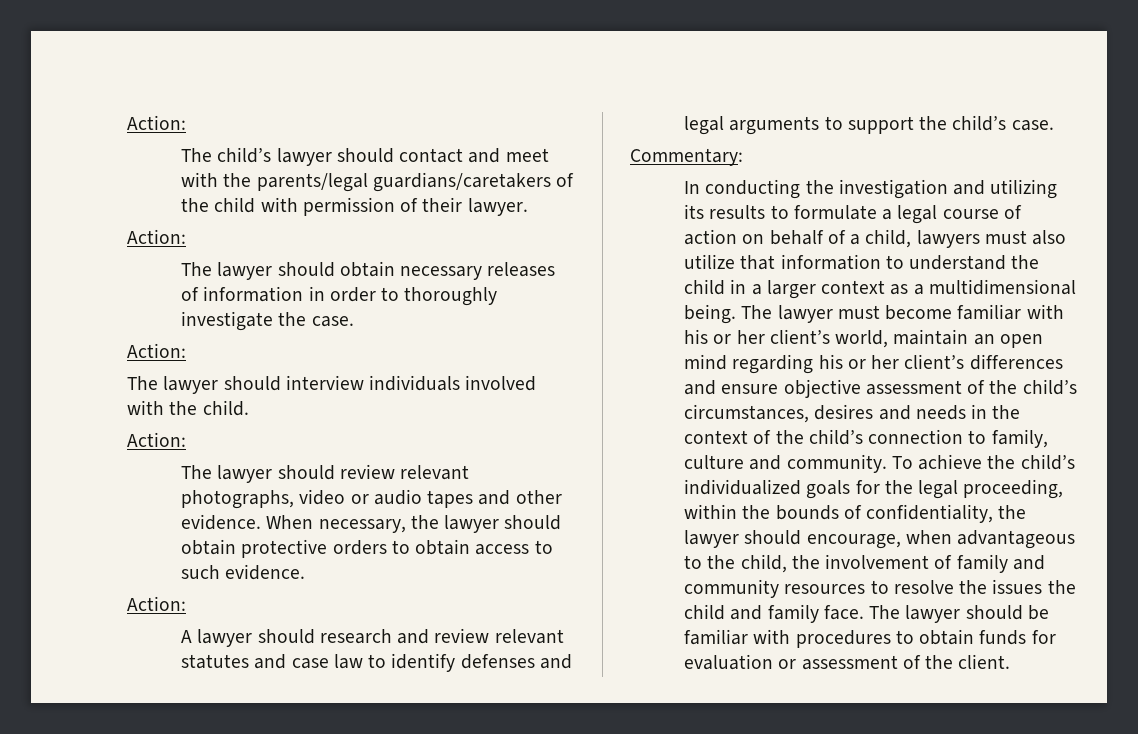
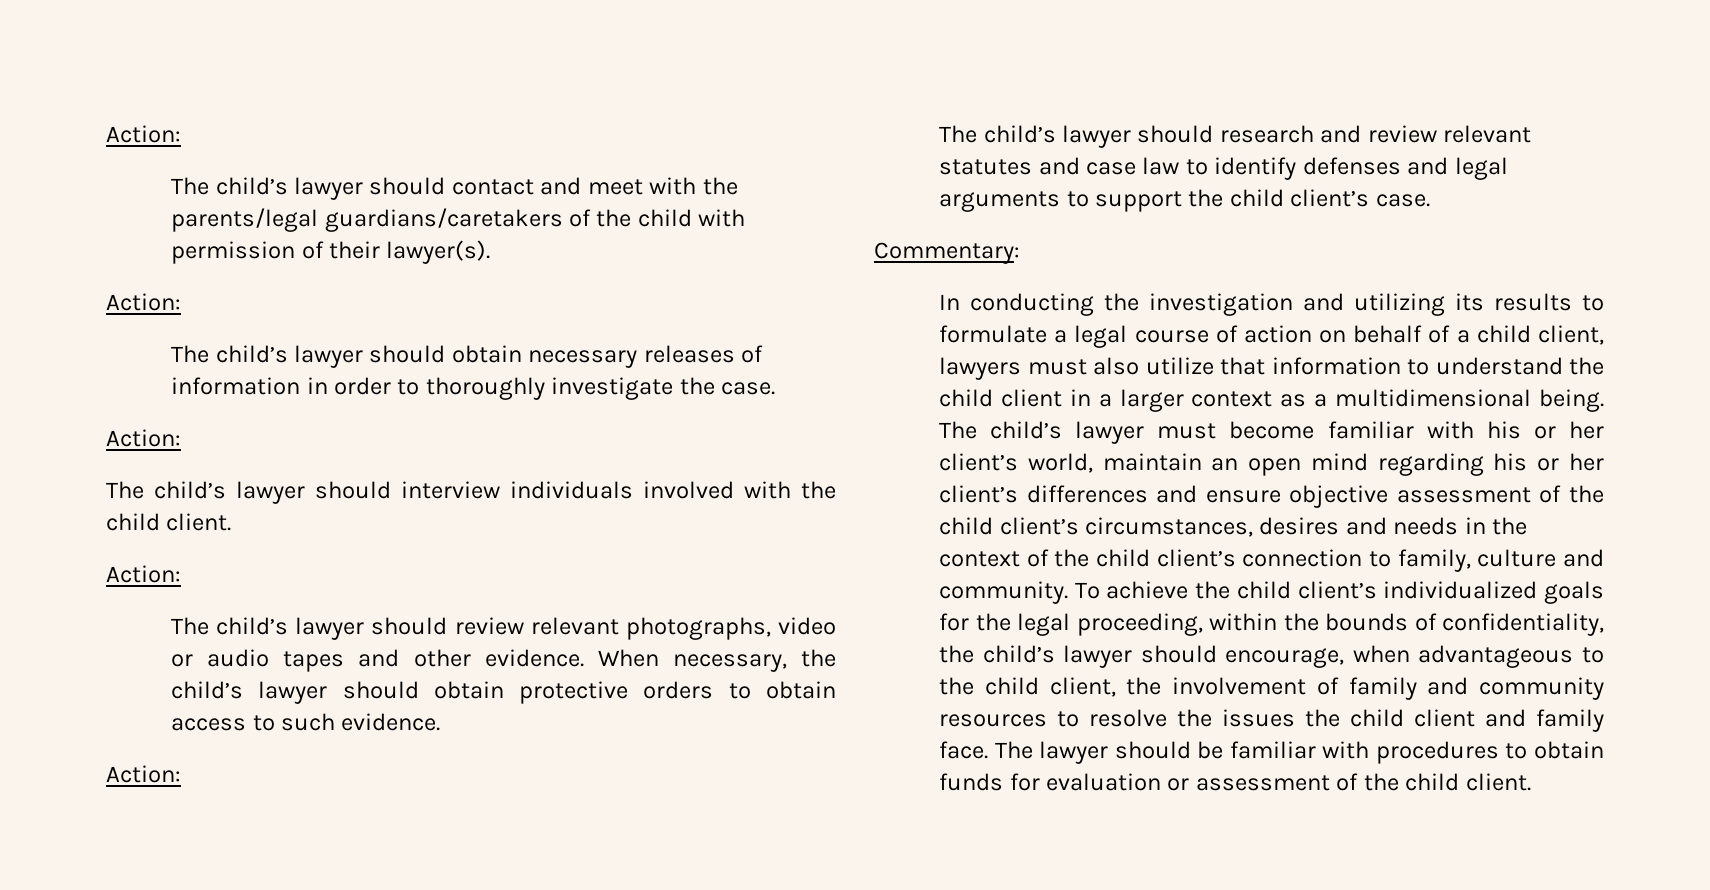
[467,198,528,216] [127,229,186,244] [181,262,213,276] lawyer. // Action: // The -> [386,240,491,264] [106,293,181,311] [171,345,288,363] lawyer(s). // Action: // The child’s
(158, 383) none -> [154,481,226,499] child’s
[202,400,249,416] [127,432,186,447] [181,465,213,479] child. // Action: // The -> [106,513,232,531] [106,565,181,583] [171,617,289,635] child client. // Action: // The child’s
(439, 522) none -> [171,681,244,699] child’s
[181,630,193,643] A -> [939,125,1056,143] The child’s
[952,115,1007,131] child’s -> [1229,189,1370,207] child client’s
[865,229,912,248] child, -> [1476,325,1605,345] child client,
(726, 287) none -> [1000,389,1062,407] client
(773, 312) none -> [990,421,1063,439] child’s
[1022,379,1077,395] child’s -> [939,517,1079,535] child client’s
[808,429,863,445] child’s -> [1096,549,1236,567] child client’s
[1020,454,1075,470] child’s -> [1236,581,1377,599] child client’s
(1027, 512) none -> [982,645,1055,663] child’s
[740,554,787,573] child, -> [984,677,1116,697] child client,
(726, 612) none -> [1414,709,1476,727] client
(954, 662) none -> [1405,773,1460,791] child

